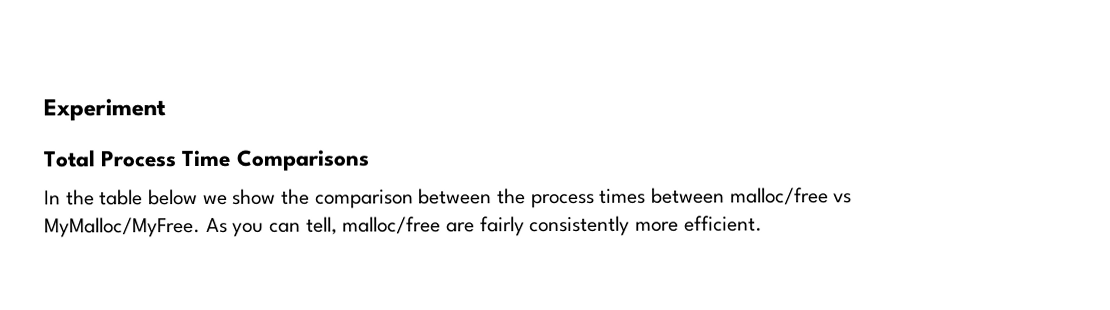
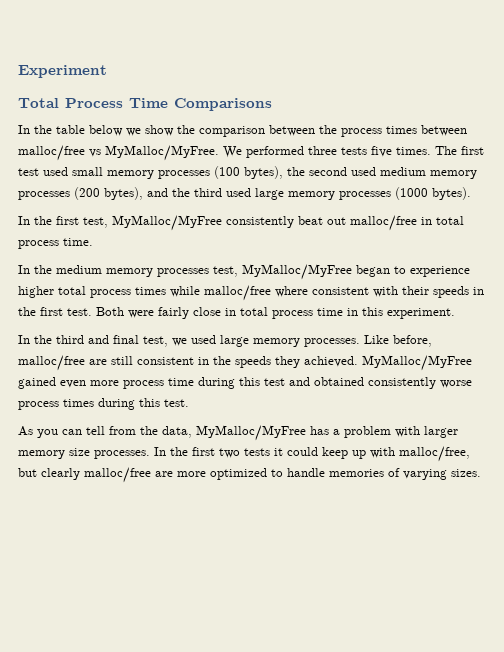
[205,215,763,237] As you can tell, malloc/free are fairly consistently more efficient. -> [223,146,484,158] [18,166,477,179] [18,187,471,200] [18,215,464,231] [18,238,93,249] [18,264,470,280] [18,285,484,301] [18,307,455,319] [18,335,432,347] [18,355,472,371] [18,377,472,389] [18,398,189,410] [18,425,458,441] [18,446,470,462] [18,467,481,483] We performed three tests five times. The first test used small memory processes (100 bytes), the second used medium memory processes (200 bytes), and the third used large memory processes (1000 bytes). // In the first test, MyMalloc/MyFree consistently beat out malloc/free in total process time. // In the medium memory processes test, MyMalloc/MyFree began to experience higher total process times while malloc/free where consistent with their speeds in the first test. Both were fairly close in total process time in this experiment. // In the third and final test, we used large memory processes. Like before, malloc/free are still consistent in the speeds they achieved. MyMalloc/MyFree gained even more process time during this test and obtained consistently worse process times during this test. // As you can tell from the data, MyMalloc/MyFree has a problem with larger memory size processes. In the first two tests it could keep up with malloc/free, but clearly malloc/free are more optimized to handle memories of varying sizes.

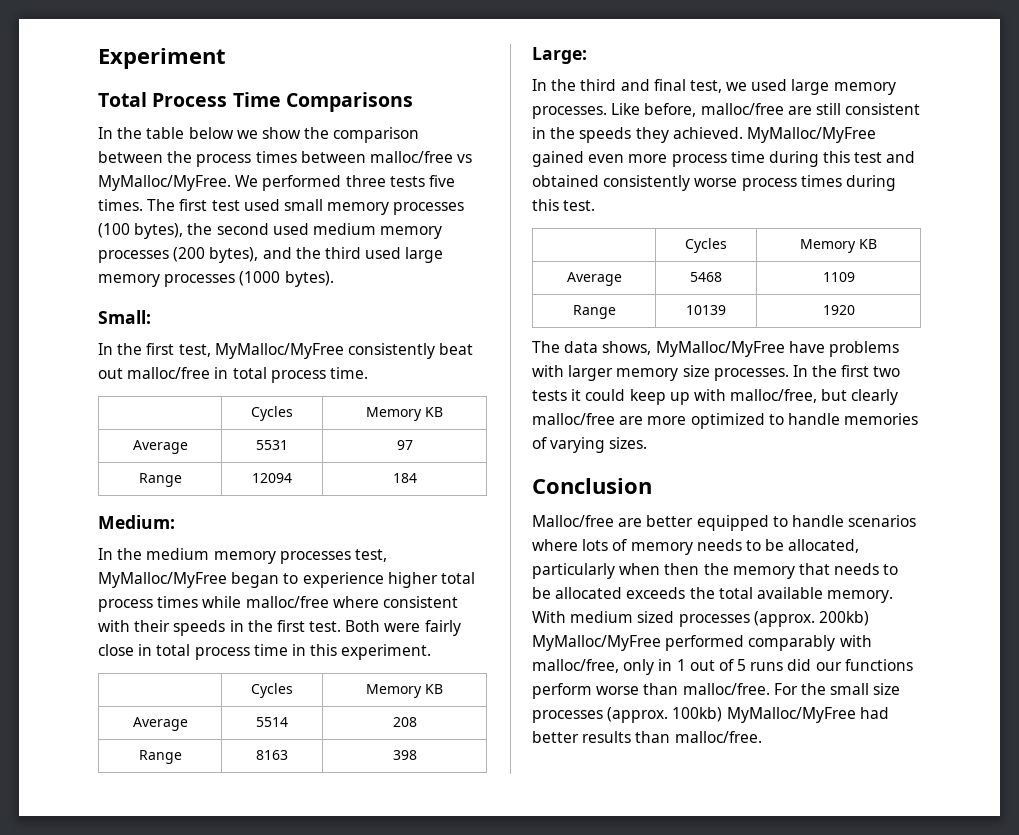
(471, 193) none -> [98,310,151,324] // Small:
(93, 242) none -> [251,406,293,421] [366,407,443,421] [132,440,188,454] [256,440,288,450] [396,440,413,450] [138,473,182,487] [252,473,292,483] [392,473,417,483] [98,515,175,529] // | Cycles | Memory KB // Average | 5531 | 97 // Range | 12094 | 184 // Medium:
(455, 313) none -> [251,683,293,698] [366,684,443,698] [132,717,188,731] [256,717,288,727] [392,717,417,727] [138,750,182,764] [256,750,288,760] [392,750,417,760] [532,47,587,64] // | Cycles | Memory KB // Average | 5514 | 208 // Range | 8163 | 398 // Large:
[18,425,391,441] // As you can tell from the data, MyMalloc/MyFree has a problem -> [685,238,727,253] [800,239,877,253] [566,272,622,286] [690,272,722,282] [822,272,855,282] [572,305,616,319] [686,305,726,315] [822,305,855,315] [532,341,899,357] // | Cycles | Memory KB // Average | 5468 | 1109 // Range | 10139 | 1920 // The data shows, MyMalloc/MyFree have problems
(481, 473) none -> [532,478,652,494] [532,515,917,531] [532,539,860,555] [532,563,899,579] [532,587,894,603] [532,611,869,627] [532,635,872,651] [532,659,913,675] [532,683,901,699] [532,707,889,723] [532,731,762,743] // Conclusion // Malloc/free are better equipped to handle scenarios where lots of memory needs to be allocated, particularly when then the memory that needs to be allocated exceeds the total available memory. With medium sized processes (approx. 200kb) MyMalloc/MyFree performed comparably with malloc/free, only in 1 out of 5 runs did our functions perform worse than malloc/free. For the small size processes (approx. 100kb) MyMalloc/MyFree had better results than malloc/free.

